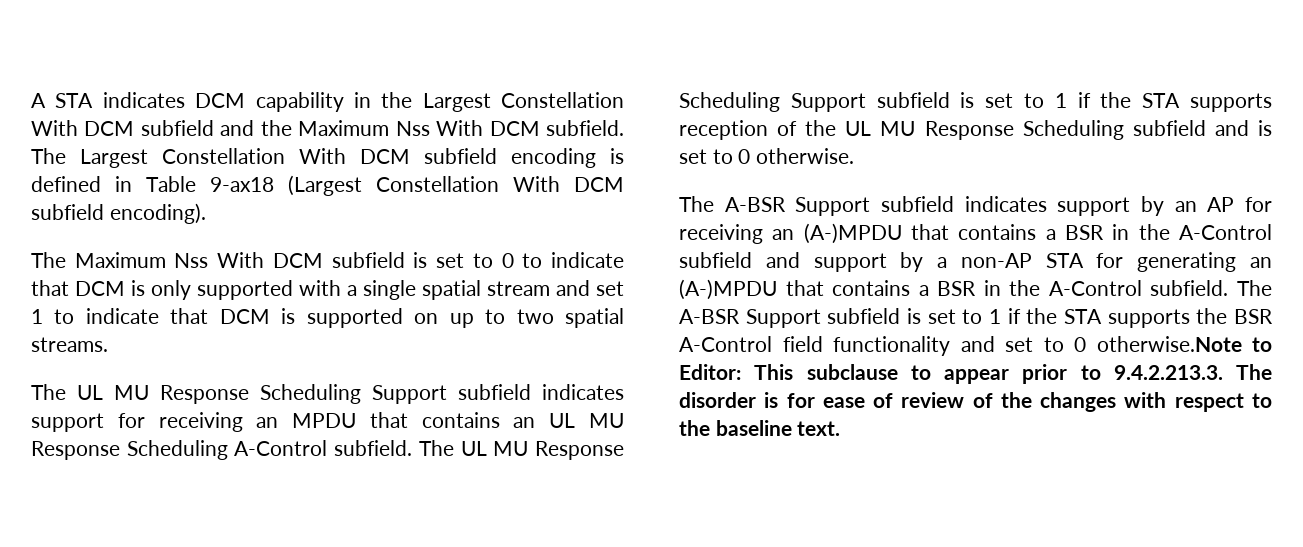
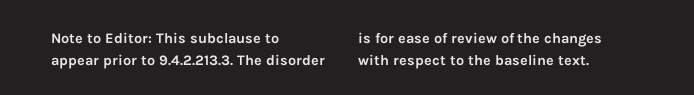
[31,92,624,112] [31,120,625,136] [31,148,624,168] [31,175,624,196] [31,203,206,224] [31,252,625,268] [31,280,624,300] [31,308,624,328] [31,337,108,352] [31,384,624,404] [31,412,625,432] [31,440,624,460] [679,92,1272,112] [679,120,1272,140] [679,148,855,164] [679,196,1272,216] [679,223,1272,244] [679,252,1272,272] [679,279,1272,300] [679,308,1273,328] [679,336,1242,356] A STA indicates DCM capability in the Largest Constellation With DCM subfield and the Maximum Nss With DCM subfield. The Largest Constellation With DCM subfield encoding is defined in Table 9-ax18 (Largest Constellation With DCM subfield encoding). // The Maximum Nss With DCM subfield is set to 0 to indicate that DCM is only supported with a single spatial stream and set 1 to indicate that DCM is supported on up to two spatial streams. // The UL MU Response Scheduling Support subfield indicates support for receiving an MPDU that contains an UL MU Response Scheduling A-Control subfield. The UL MU Response Scheduling Support subfield is set to 1 if the STA supports reception of the UL MU Response Scheduling subfield and is set to 0 otherwise. // The A-BSR Support subfield indicates support by an AP for receiving an (A-)MPDU that contains a BSR in the A-Control subfield and support by a non-AP STA for generating an (A-)MPDU that contains a BSR in the A-Control subfield. The A-BSR Support subfield is set to 1 if the STA supports the BSR A-Control field functionality and set to 0 otherwise.Note -> [51,33,83,44] Note

